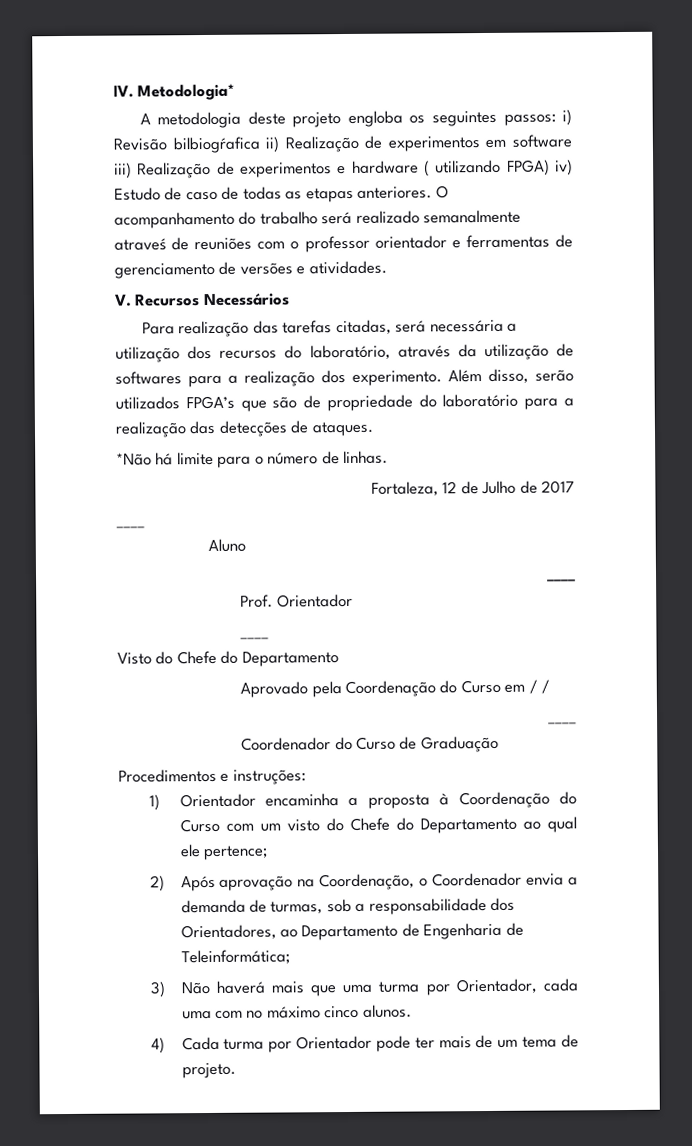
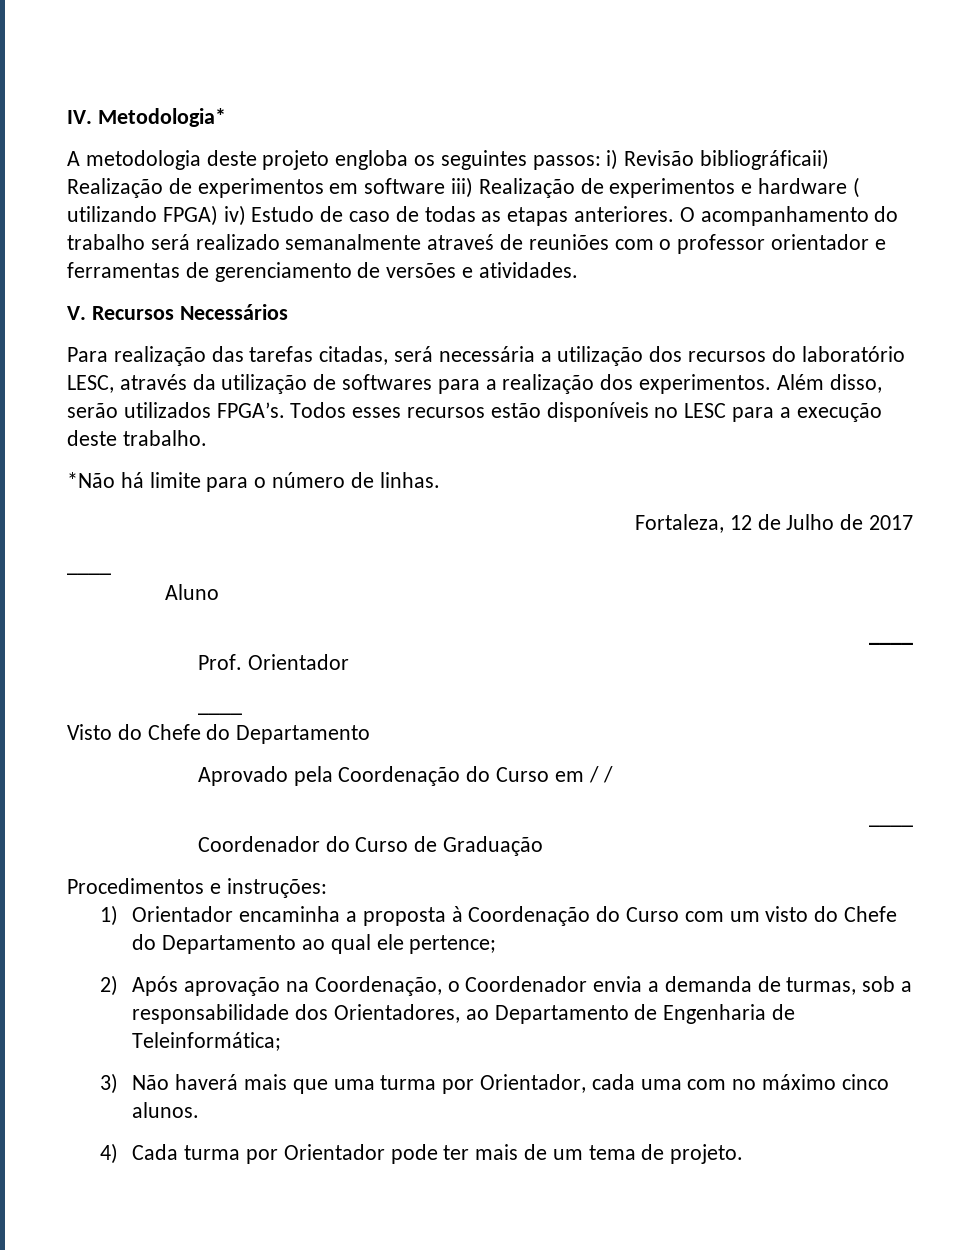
[172,136,280,154] bilbiogŕafica ii) -> [700,149,830,170] bibliográficaii)
[309,344,391,361] laboratório, -> [801,346,905,362] [67,375,114,393] laboratório LESC,
[352,370,442,386] experimento. -> [639,374,772,394] experimentos.
[185,393,574,412] [115,420,374,438] FPGA’s que são de propriedade do laboratório para a realização das detecções de ataques. -> [216,402,882,422] [67,430,207,446] FPGA’s. Todos esses recursos estão disponíveis no LESC para a execução deste trabalho.

